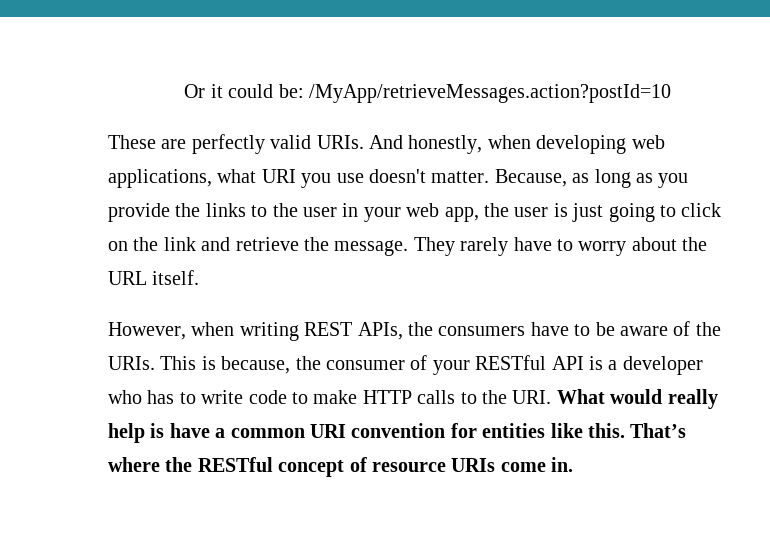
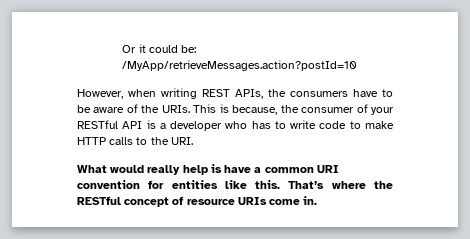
[108,134,665,154] [108,169,689,188] [108,203,722,222] [108,237,708,256] [108,270,200,285] // These are perfectly valid URIs. And honestly, when developing web applications, what URI you use doesn't matter. Because, as long as you provide the links to the user in your web app, the user is just going to click on the link and retrieve the message. They rarely have to worry about the URL itself. -> (358, 65) none
(552, 397) none -> (193, 141) //

